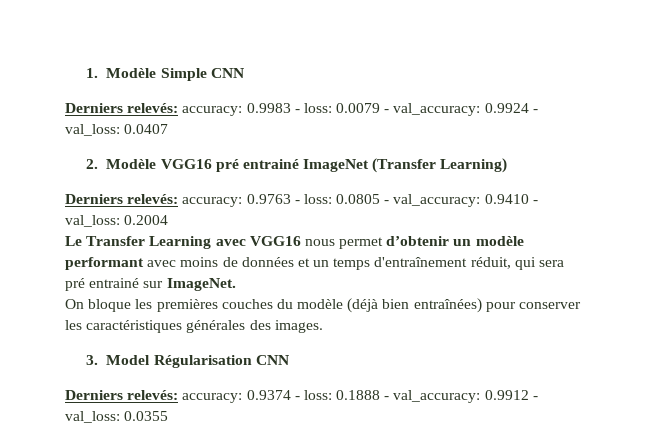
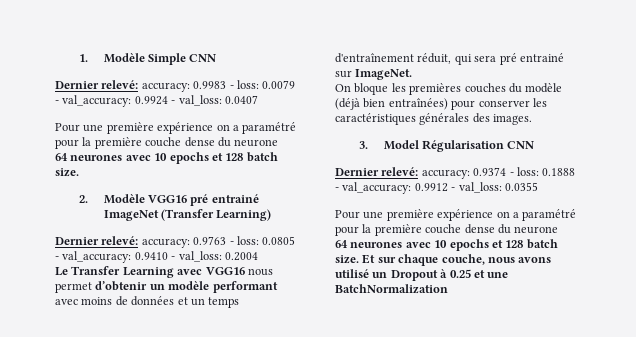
[65,103,179,113] Derniers relevés: -> [55,80,139,89] Dernier relevé:
(169, 129) none -> [55,122,297,134] [55,137,279,149] [55,152,278,164] [55,168,79,177] // Pour une première expérience on a paramétré pour la première couche dense du neurone // 64 neurones avec 10 epochs et 128 batch size.
[65,194,179,204] Derniers relevés: -> [55,236,139,245] Dernier relevé:
[65,390,179,400] Derniers relevés: -> [335,167,419,176] Dernier relevé:
(169, 416) none -> [335,209,577,221] [335,224,559,236] [335,239,558,251] [335,254,552,266] [335,269,509,281] [335,284,448,294] // Pour une première expérience on a paramétré pour la première couche dense du neurone // 64 neurones avec 10 epochs et 128 batch size. Et sur chaque couche, nous avons utilisé un Dropout à 0.25 et une BatchNormalization

